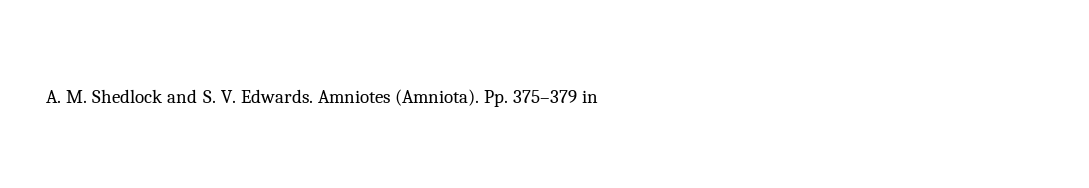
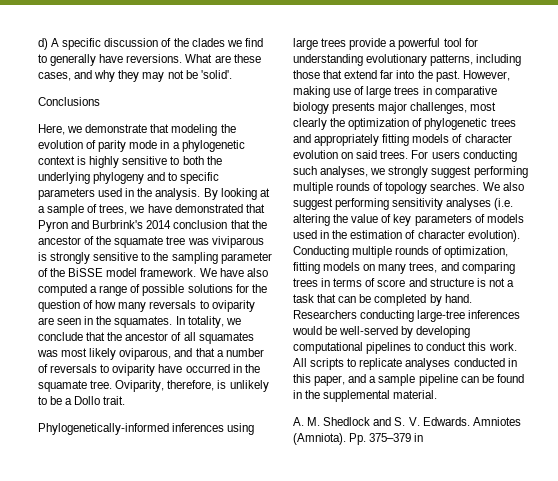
(46, 96) none -> [38,38,263,50] [38,54,261,66] [38,70,232,82] [38,97,100,106] [38,124,236,136] [38,140,245,152] [38,156,222,168] [38,172,220,184] [38,188,270,200] [38,204,265,216] [38,220,267,232] [38,236,264,248] [38,252,272,264] [38,268,268,277] [38,284,267,296] [38,300,255,312] [38,316,241,328] [38,332,254,344] [37,348,264,360] [38,364,260,376] [38,380,269,392] [38,396,126,405] [38,423,255,435] [293,38,478,50] [293,54,522,66] [293,70,510,82] [293,86,497,98] [293,102,497,114] [293,118,516,130] [293,134,512,146] [293,150,517,162] [293,166,528,178] [293,182,524,194] [293,198,514,210] [293,214,524,226] [293,230,520,242] [293,246,509,258] [293,262,515,274] [293,278,514,287] [293,294,472,306] [293,310,521,322] [292,326,471,338] [293,342,517,354] [293,358,517,370] [293,374,524,386] [293,390,438,402] d) A specific discussion of the clades we find to generally have reversions. What are these cases, and why they may not be 'solid'. // Conclusions // Here, we demonstrate that modeling the evolution of parity mode in a phylogenetic context is highly sensitive to both the underlying phylogeny and to specific parameters used in the analysis. By looking at a sample of trees, we have demonstrated that Pyron and Burbrink's 2014 conclusion that the ancestor of the squamate tree was viviparous is strongly sensitive to the sampling parameter of the BiSSE model framework. We have also computed a range of possible solutions for the question of how many reversals to oviparity are seen in the squamates. In totality, we conclude that the ancestor of all squamates was most likely oviparous, and that a number of reversals to oviparity have occurred in the squamate tree. Oviparity, therefore, is unlikely to be a Dollo trait. // Phylogenetically-informed inferences using large trees provide a powerful tool for understanding evolutionary patterns, including those that extend far into the past. However, making use of large trees in comparative biology presents major challenges, most clearly the optimization of phylogenetic trees and appropriately fitting models of character evolution on said trees. For users conducting such analyses, we strongly suggest performing multiple rounds of topology searches. We also suggest performing sensitivity analyses (i.e. altering the value of key parameters of models used in the estimation of character evolution). Conducting multiple rounds of optimization, fitting models on many trees, and comparing trees in terms of score and structure is not a task that can be completed by hand. Researchers conducting large-tree inferences would be well-served by developing computational pipelines to conduct this work. All scripts to replicate analyses conducted in this paper, and a sample pipeline can be found in the supplemental material. //

